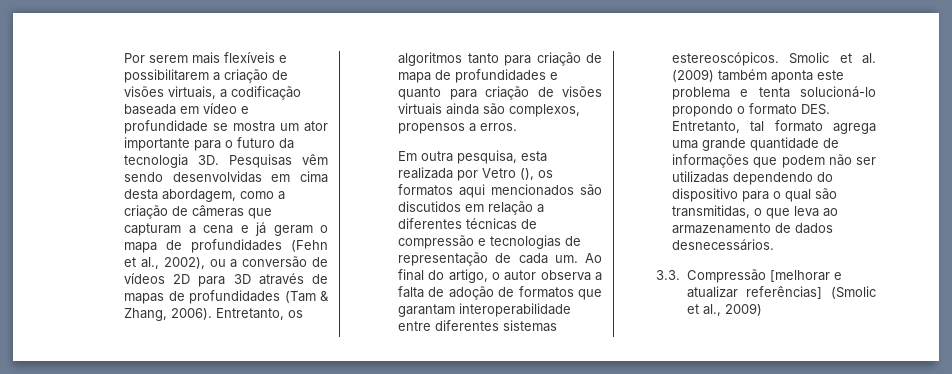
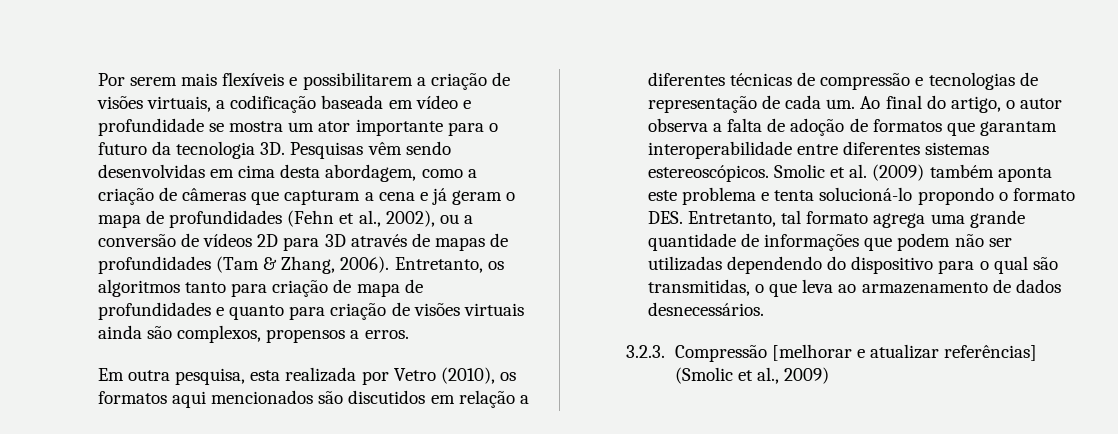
[520,168,535,180] (), -> [440,367,495,384] (2010),
[656,270,681,280] 3.3. -> [626,345,666,358] 3.2.3.

